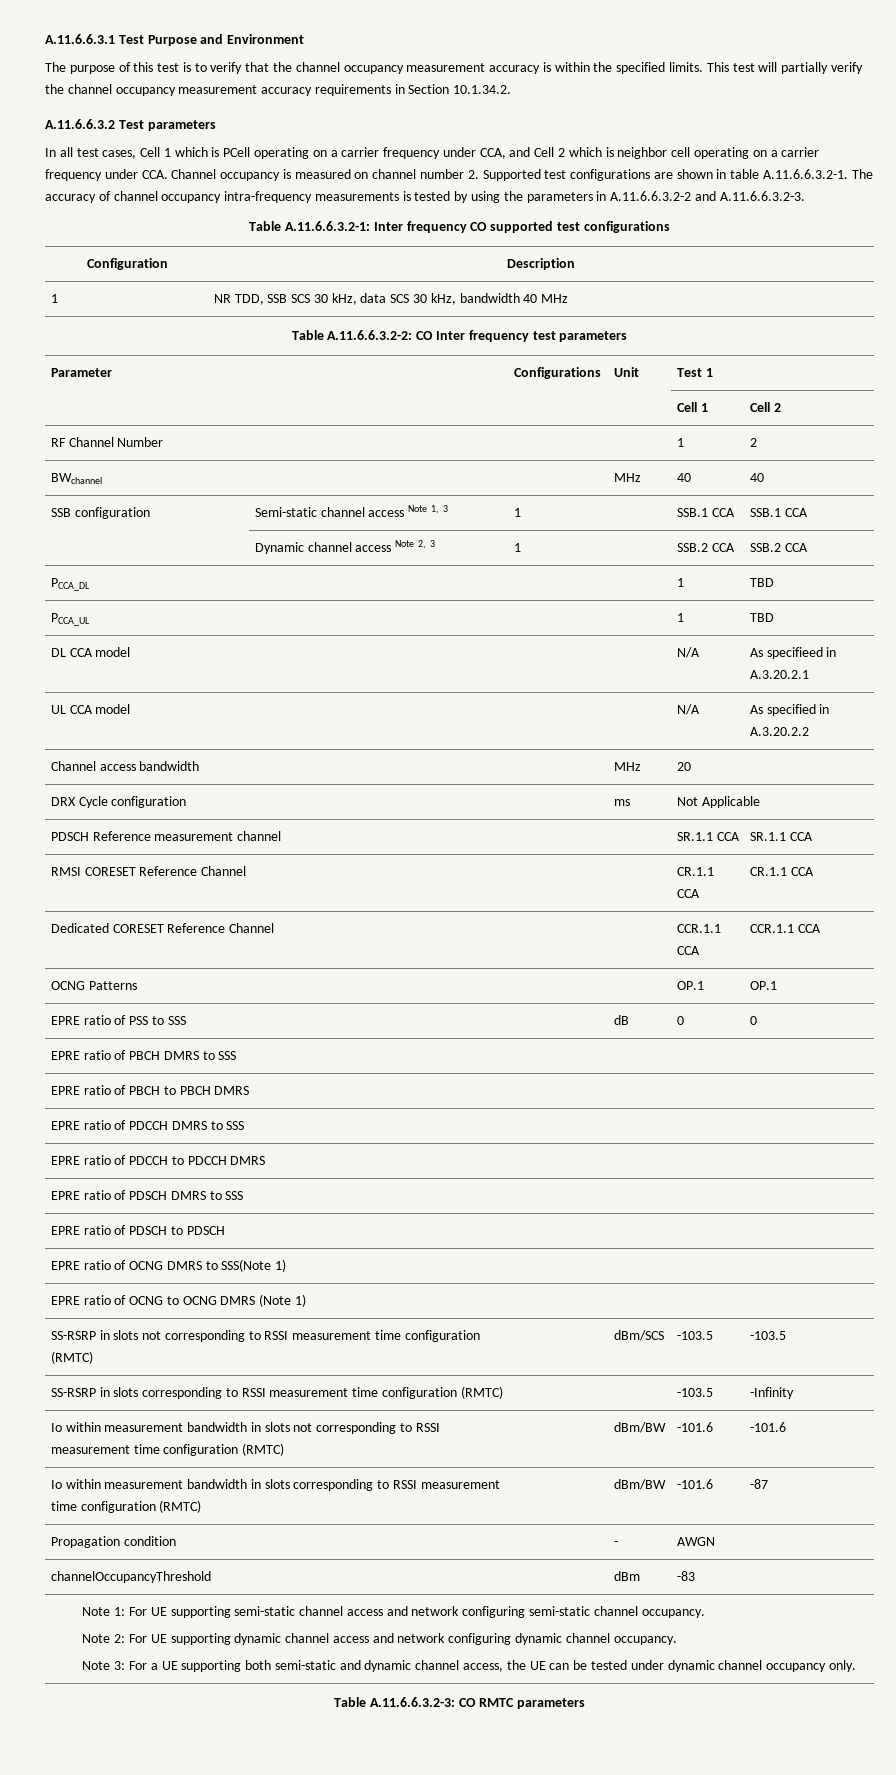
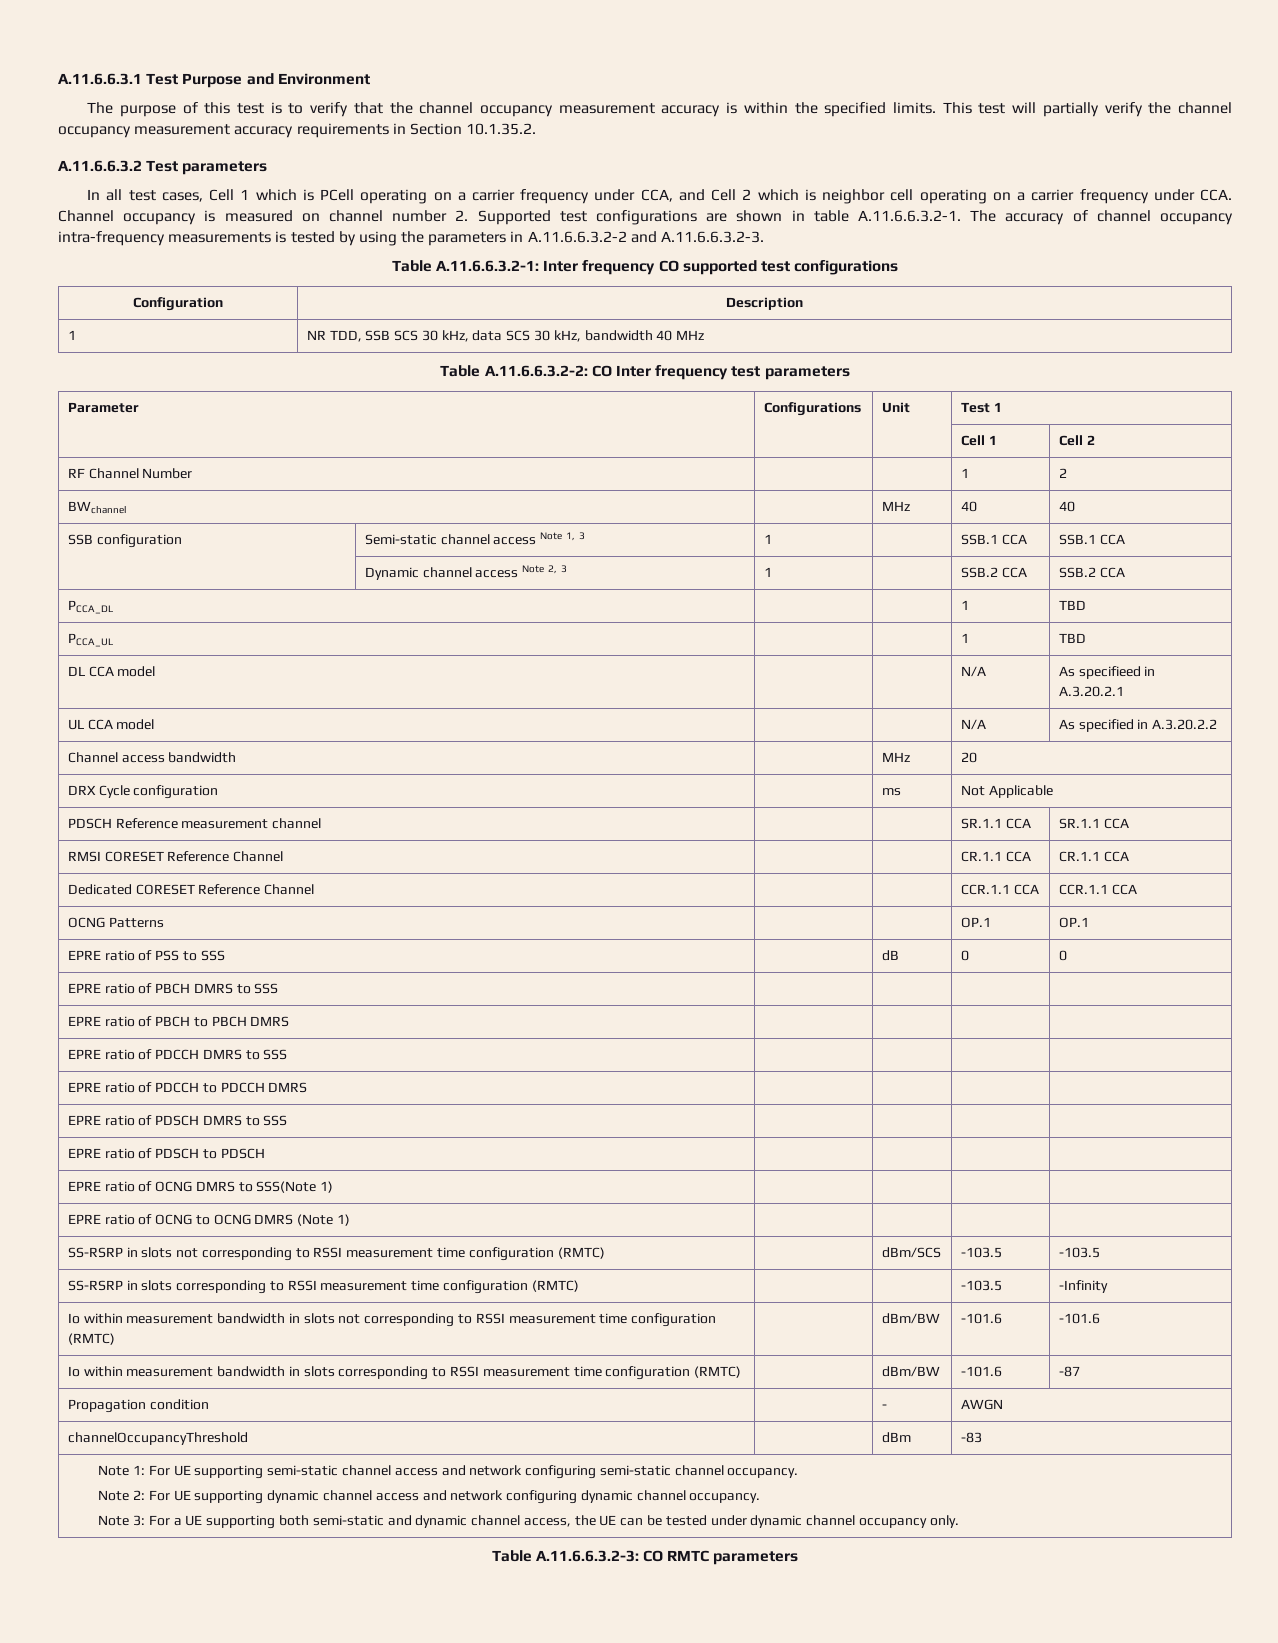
[453,85,512,94] 10.1.34.2. -> [466,123,537,135] 10.1.35.2.

